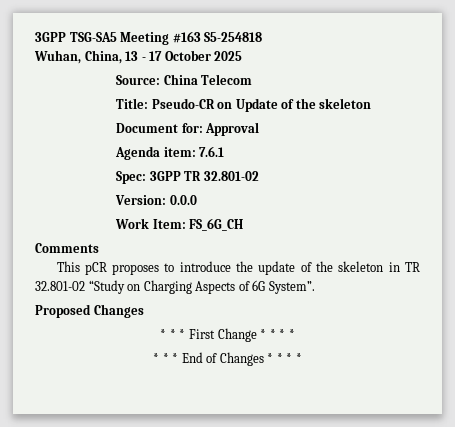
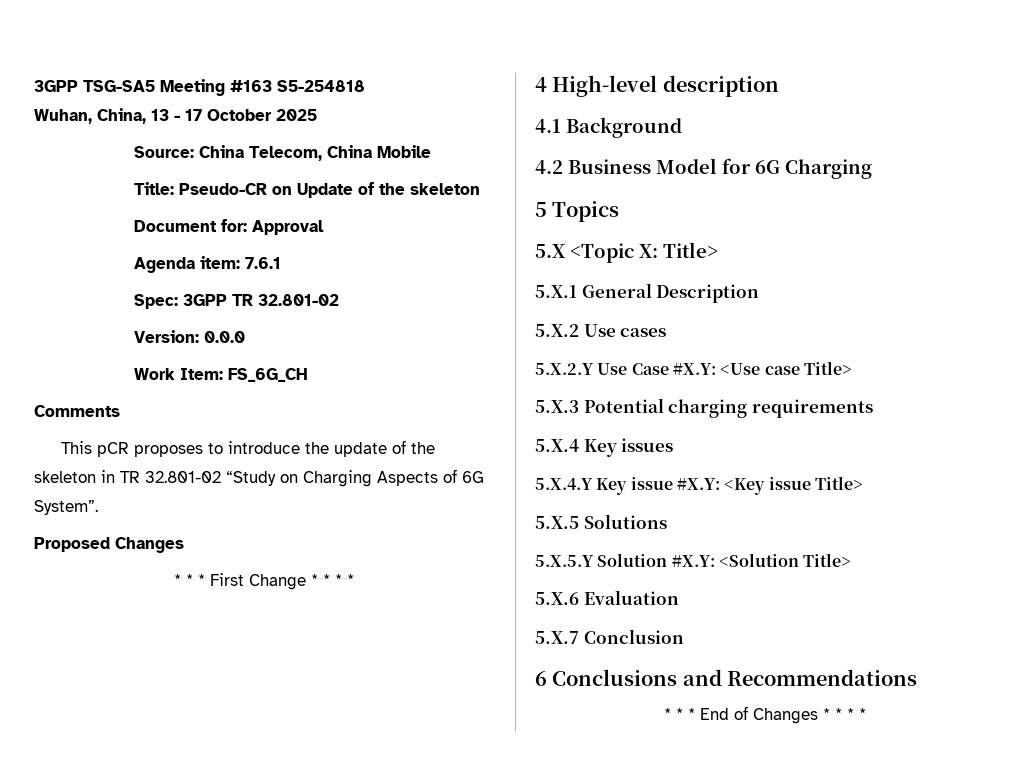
[201,74,253,85] Telecom -> [249,145,432,161] Telecom, China Mobile
(295, 334) none -> [535,75,779,97] [535,117,682,138] [535,158,872,179] [535,201,620,222] [535,242,718,263] [535,283,760,303] [535,324,667,337] [535,361,852,375] [535,398,873,418] [535,438,674,457] [535,476,863,495] [535,514,667,529] [535,553,852,567] [535,590,679,605] [535,629,684,644] [535,669,918,686] // 4 High-level description // 4.1 Background // 4.2 Business Model for 6G Charging // 5 Topics // 5.X <Topic X: Title> // 5.X.1 General Description // 5.X.2 Use cases // 5.X.2.Y Use Case #X.Y: <Use case Title> // 5.X.3 Potential charging requirements // 5.X.4 Key issues // 5.X.4.Y Key issue #X.Y: <Key issue Title> // 5.X.5 Solutions // 5.X.5.Y Solution #X.Y: <Solution Title> // 5.X.6 Evaluation // 5.X.7 Conclusion // 6 Conclusions and Recommendations

